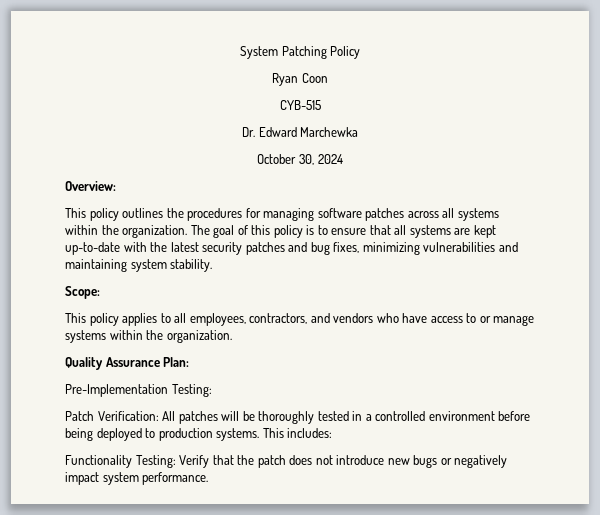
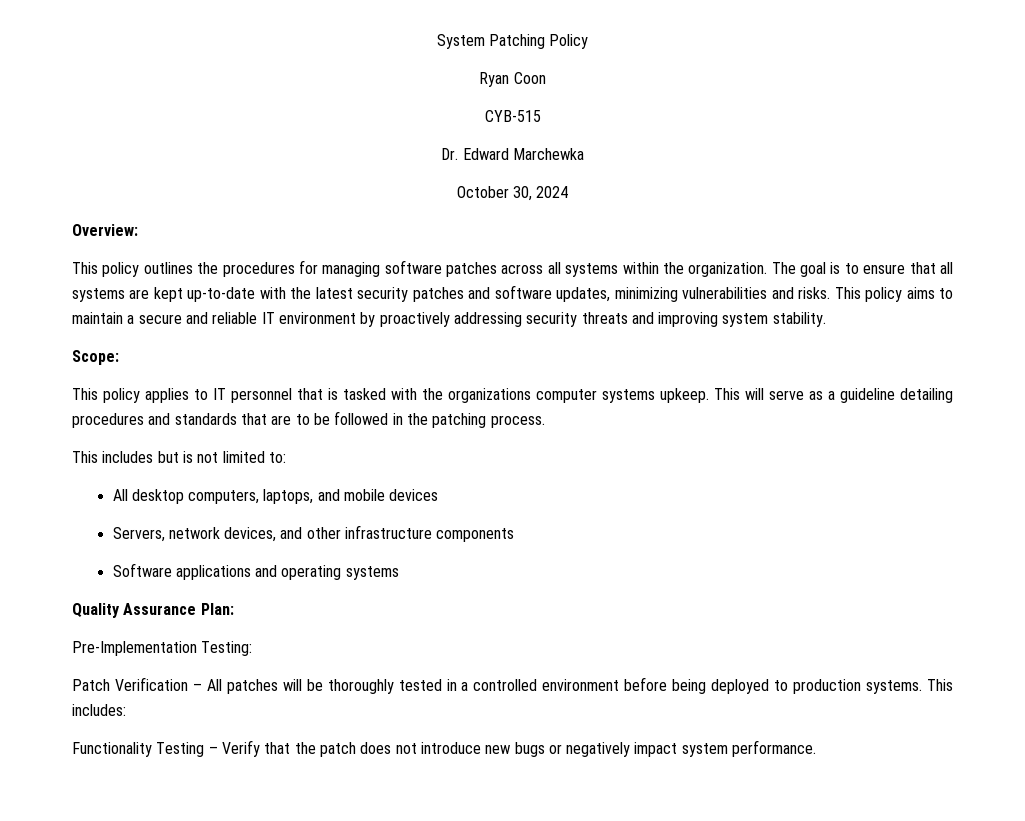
[237,225,303,238] of this policy -> (827, 269) none
[310,242,360,255] bug fixes, -> [494,285,611,302] software updates,
[65,259,127,272] maintaining -> [798,287,954,302] [72,312,719,327] risks. This policy aims to maintain a secure and reliable IT environment by proactively addressing security threats and improving
[174,313,535,326] [65,330,232,343] all employees, contractors, and vendors who have access to or manage systems within the organization. -> [213,388,953,403] [72,411,545,428] [72,451,286,463] [112,489,439,504] [112,525,515,542] [112,563,399,580] IT personnel that is tasked with the organizations computer systems upkeep. This will serve as a guideline detailing procedures and standards that are to be followed in the patching process. // This includes but is not limited to: // All desktop computers, laptops, and mobile devices // Servers, network devices, and other infrastructure components // Software applications and operating systems
[97,411,159,421] Verification: -> [114,677,202,691] Verification –
[135,455,176,468] Testing: -> [156,742,218,757] Testing –

